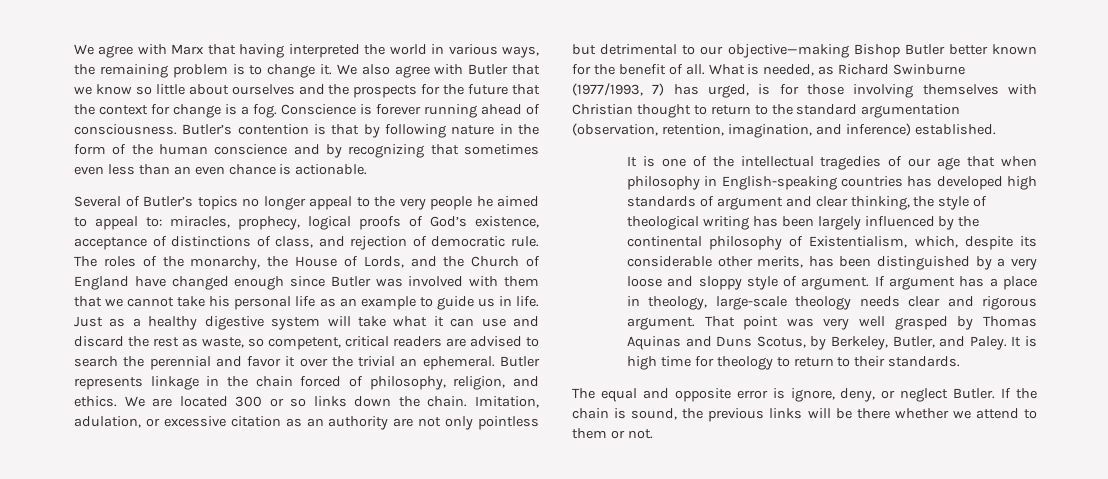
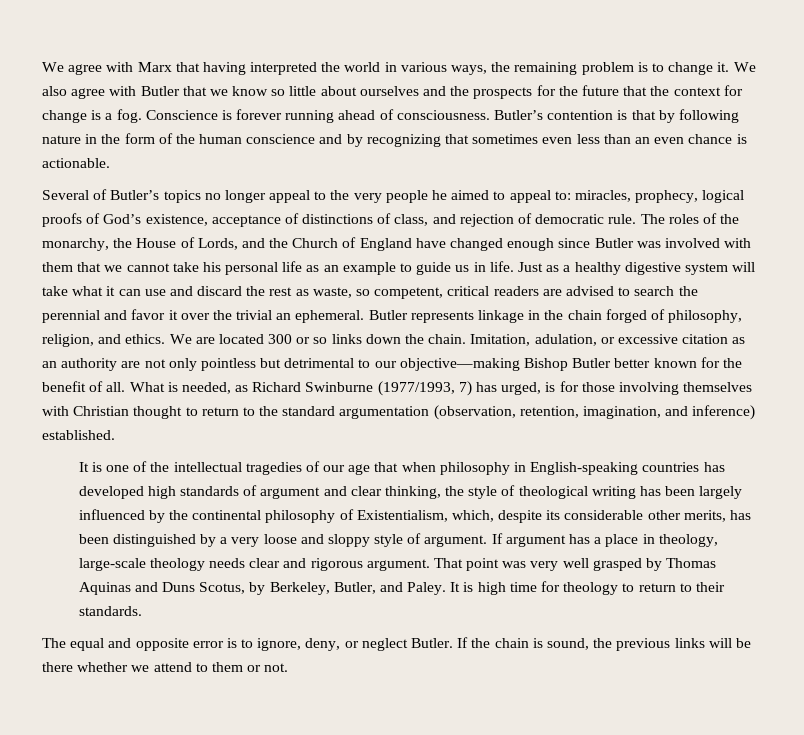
[300,376,342,387] forced -> [605,309,647,323] forged
(785, 393) none -> [241,639,254,648] to

